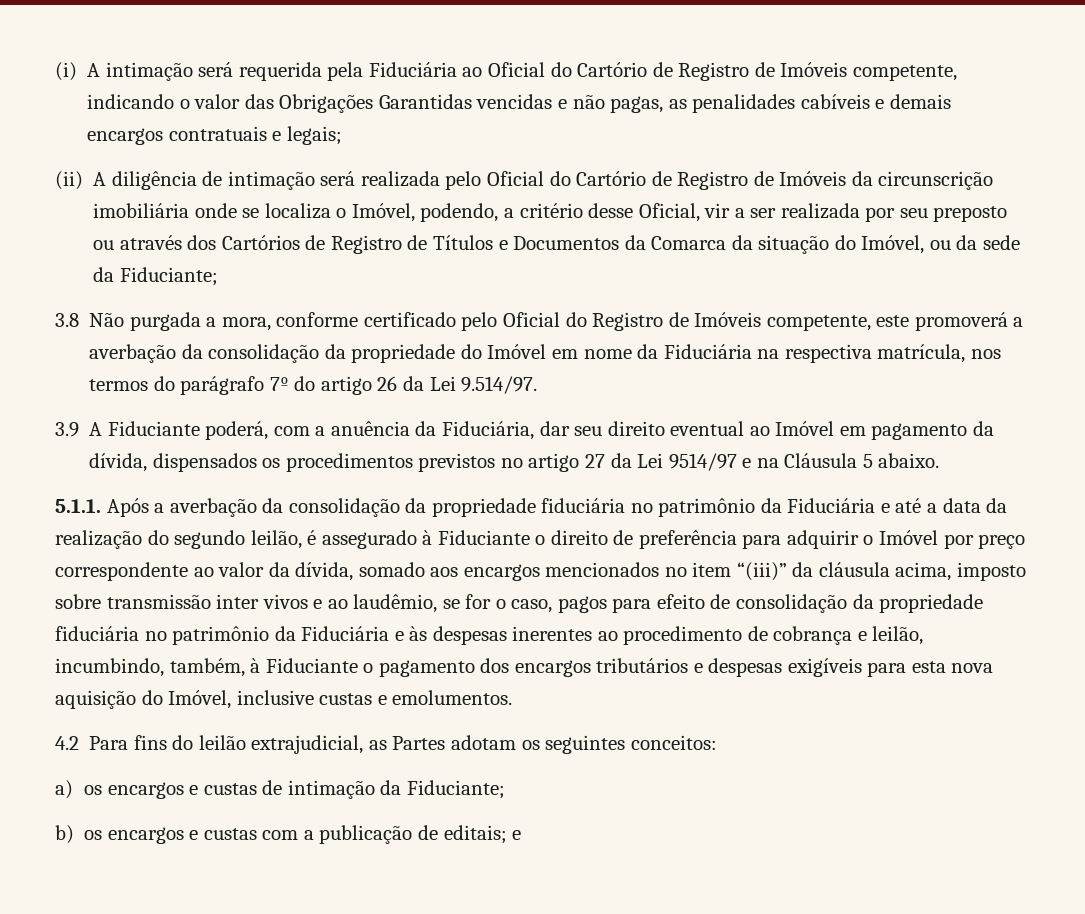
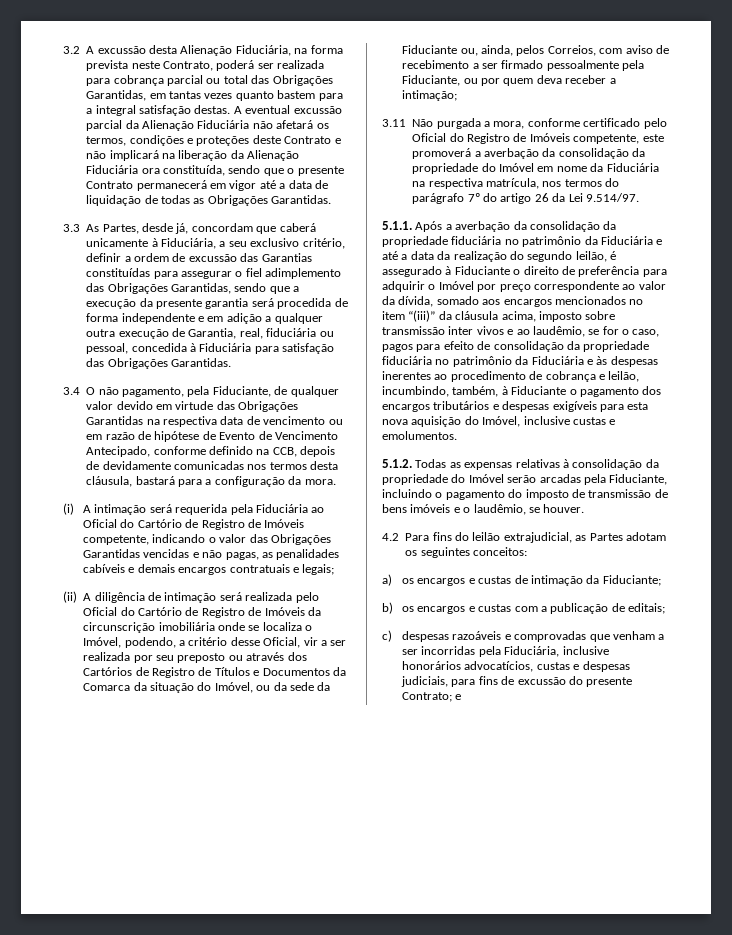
(55, 71) none -> [63,45,343,56] [86,60,325,71] [86,75,333,86] [86,90,343,101] [86,105,342,116] [86,120,329,131] [86,135,341,146] [86,150,300,161] [86,165,344,176] [86,180,328,191] [86,195,332,206] [63,223,316,234] [86,238,345,249] [86,253,312,262] [86,268,342,279] [86,283,300,294] [86,298,348,309] [86,313,323,324] [86,328,334,339] [86,343,335,354] [86,358,231,369] [63,386,339,397] [86,401,299,412] [86,416,343,427] [86,431,338,442] [86,446,336,457] [86,461,339,470] [86,476,336,487] 3.2 A excussão desta Alienação Fiduciária, na forma prevista neste Contrato, poderá ser realizada para cobrança parcial ou total das Obrigações Garantidas, em tantas vezes quanto bastem para a integral satisfação destas. A eventual excussão parcial da Alienação Fiduciária não afetará os termos, condições e proteções deste Contrato e não implicará na liberação da Alienação Fiduciária ora constituída, sendo que o presente Contrato permanecerá em vigor até a data de liquidação de todas as Obrigações Garantidas. // 3.3 As Partes, desde já, concordam que caberá unicamente à Fiduciária, a seu exclusivo critério, definir a ordem de excussão das Garantias constituídas para assegurar o fiel adimplemento das Obrigações Garantidas, sendo que a execução da presente garantia será procedida de forma independente e em adição a qualquer outra execução de Garantia, real, fiduciária ou pessoal, concedida à Fiduciária para satisfação das Obrigações Garantidas. // 3.4 O não pagamento, pela Fiduciante, de qualquer valor devido em virtude das Obrigações Garantidas na respectiva data de vencimento ou em razão de hipótese de Evento de Vencimento Antecipado, conforme definido na CCB, depois de devidamente comunicadas nos termos desta cláusula, bastará para a configuração da mora. //
[119,267,218,286] [55,313,79,327] Fiduciante; // 3.8 -> [402,45,669,56] [402,60,645,71] [402,75,616,86] [402,90,458,101] [382,119,406,127] Fiduciante ou, ainda, pelos Correios, com aviso de recebimento a ser firmado pessoalmente pela Fiduciante, ou por quem deva receber a intimação; // 3.11
[55,421,994,440] [89,453,940,472] // 3.9 A Fiduciante poderá, com a anuência da Fiduciária, dar seu direito eventual ao Imóvel em pagamento da dívida, dispensados os procedimentos previstos no artigo 27 da Lei 9514/97 e na Cláusula 5 abaixo. -> (639, 197) none
(513, 697) none -> [382,459,659,470] [382,474,668,485] [382,489,668,500] [382,504,585,515] // 5.1.2. Todas as expensas relativas à consolidação da propriedade do Imóvel serão arcadas pela Fiduciante, incluindo o pagamento do imposto de transmissão de bens imóveis e o laudêmio, se houver.
(507, 834) none -> [382,630,665,642] [402,646,609,657] [402,661,630,672] [401,676,633,687] [402,692,453,702] // c) despesas razoáveis e comprovadas que venham a ser incorridas pela Fiduciária, inclusive honorários advocatícios, custas e despesas judiciais, para fins de excussão do presente Contrato;

